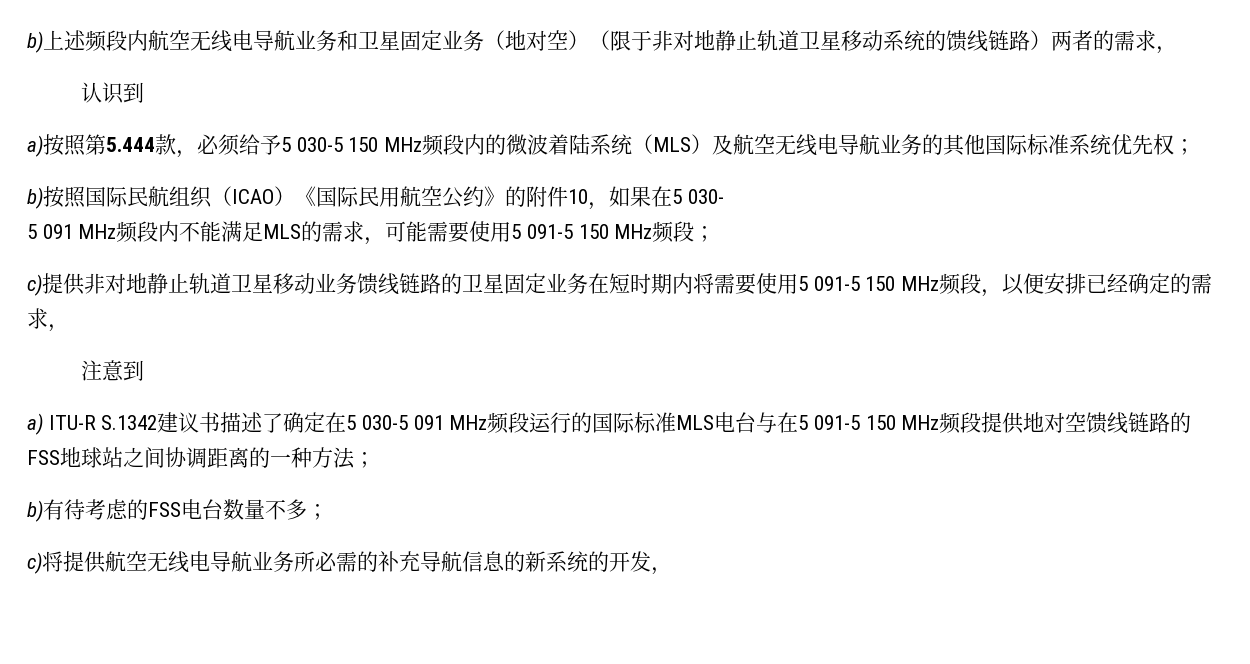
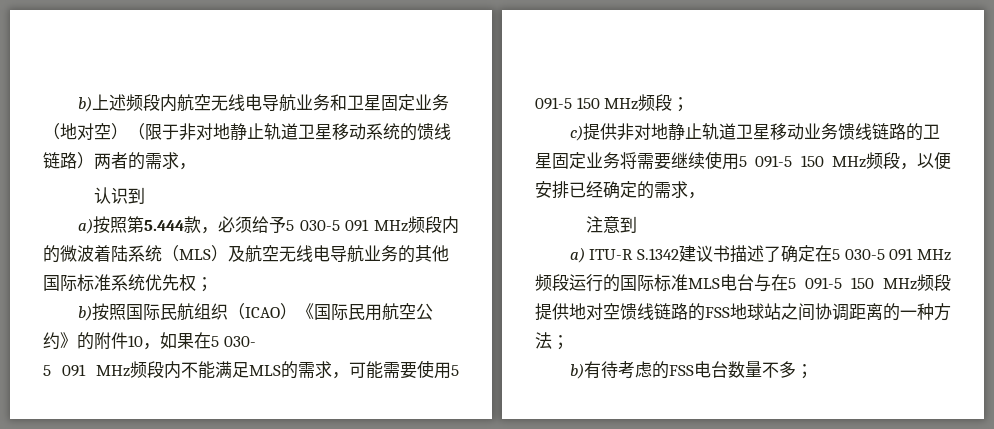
[348,137,379,152] 150 -> [345,219,370,232] 091
[588,273,756,295] 在短时期内将需要 -> [620,152,705,170] 将需要继续
[27,551,672,575] // c)将提供航空无线电导航业务所必需的补充导航信息的新系统的开发， -> (813, 371) none

